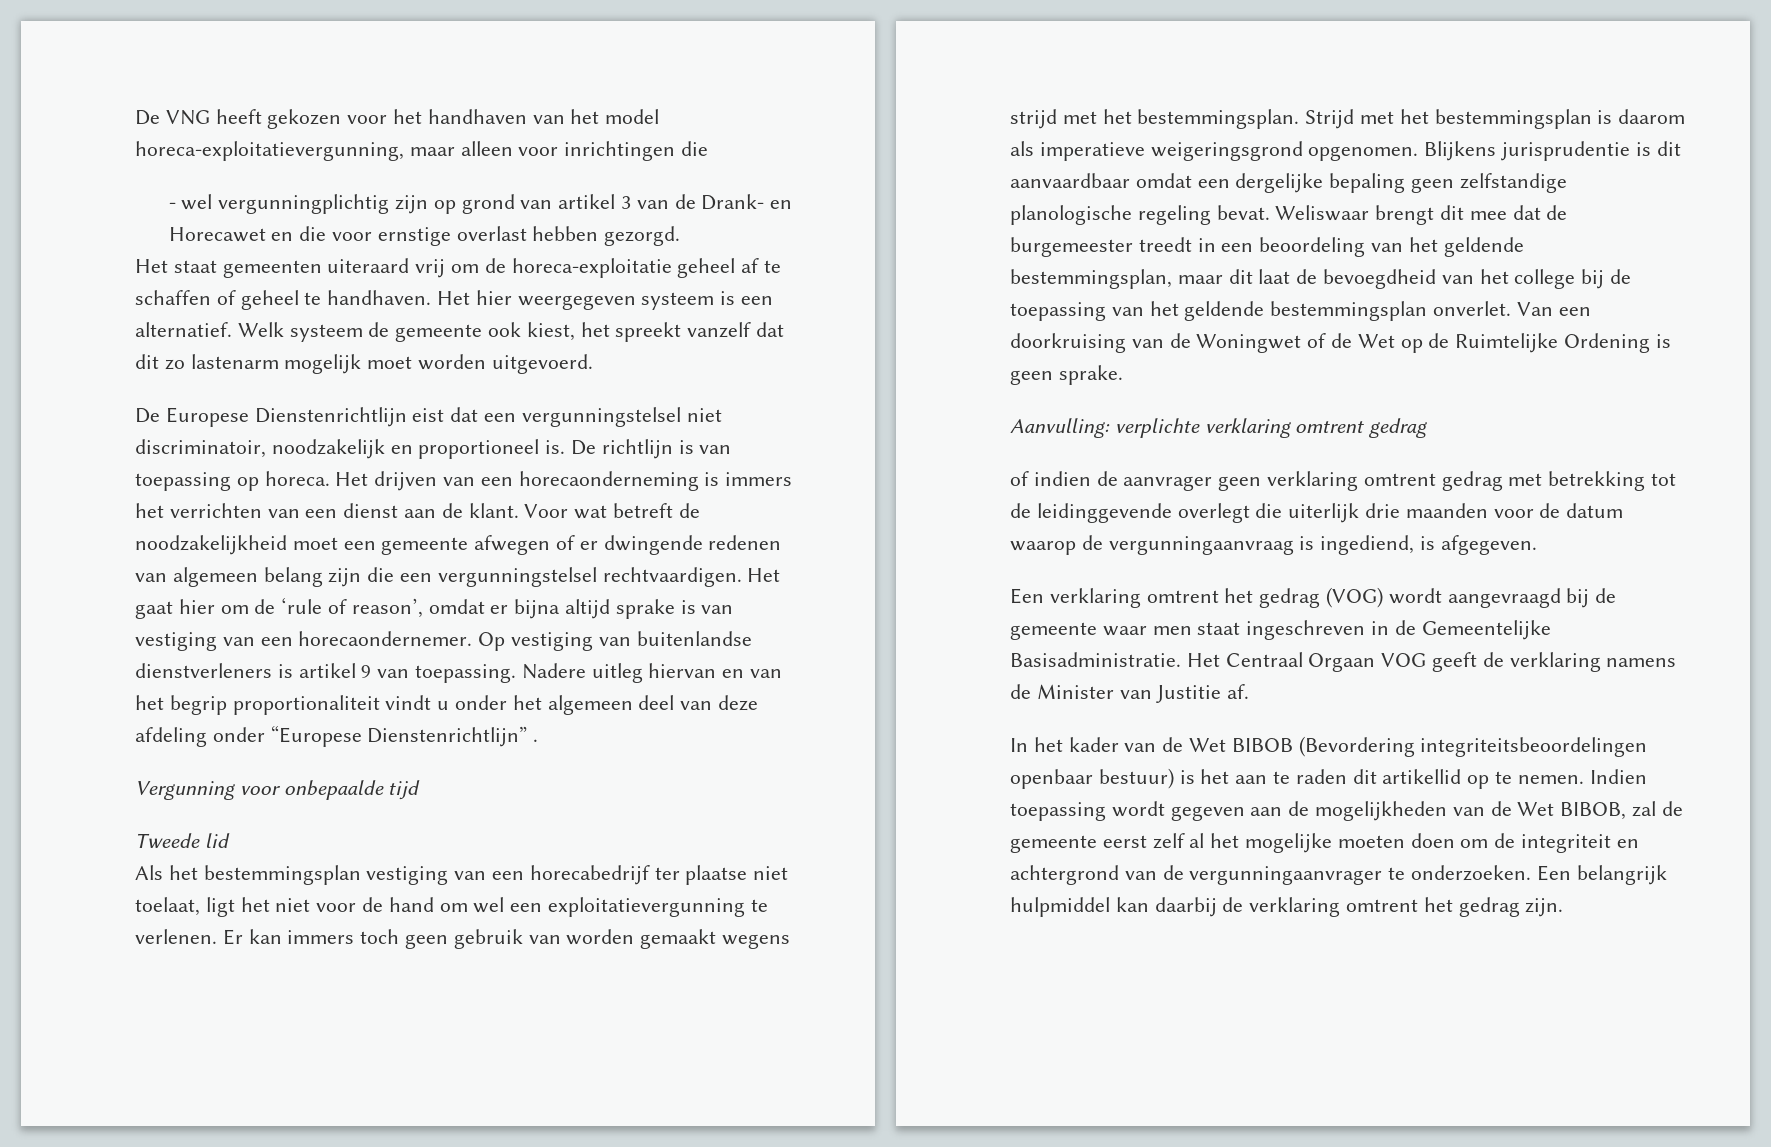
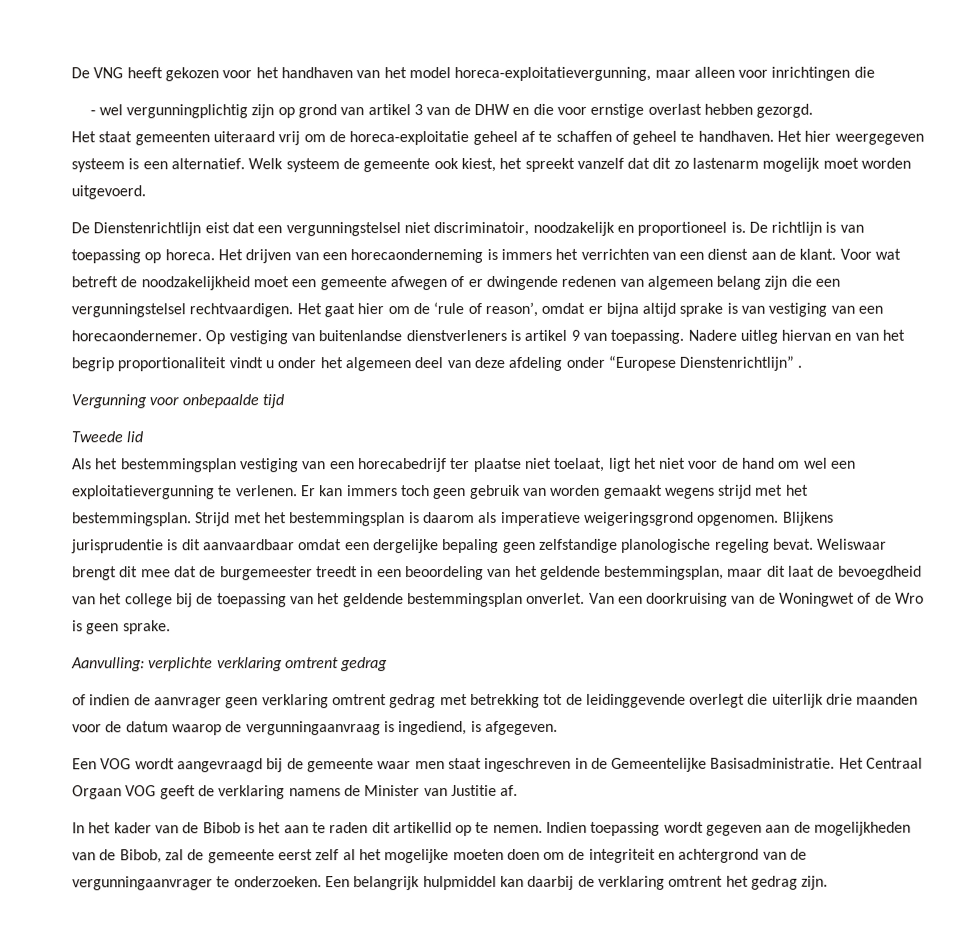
[701,194,793,210] [168,227,266,242] Drank- en Horecawet -> [474,103,511,116] DHW
[165,407,249,427] Europese -> (90, 228) none
[1357,333,1651,353] Wet op de Ruimtelijke Ordening -> [895,592,925,604] Wro
[1049,587,1384,608] verklaring omtrent het gedrag (VOG) -> [100,758,132,770] VOG
[1189,736,1648,757] [1010,768,1174,789] Wet BIBOB (Bevordering integriteitsbeoordelingen openbaar bestuur) -> [202,822,241,834] Bibob
[1517,802,1627,820] Wet BIBOB, -> [119,849,162,864] Bibob,

